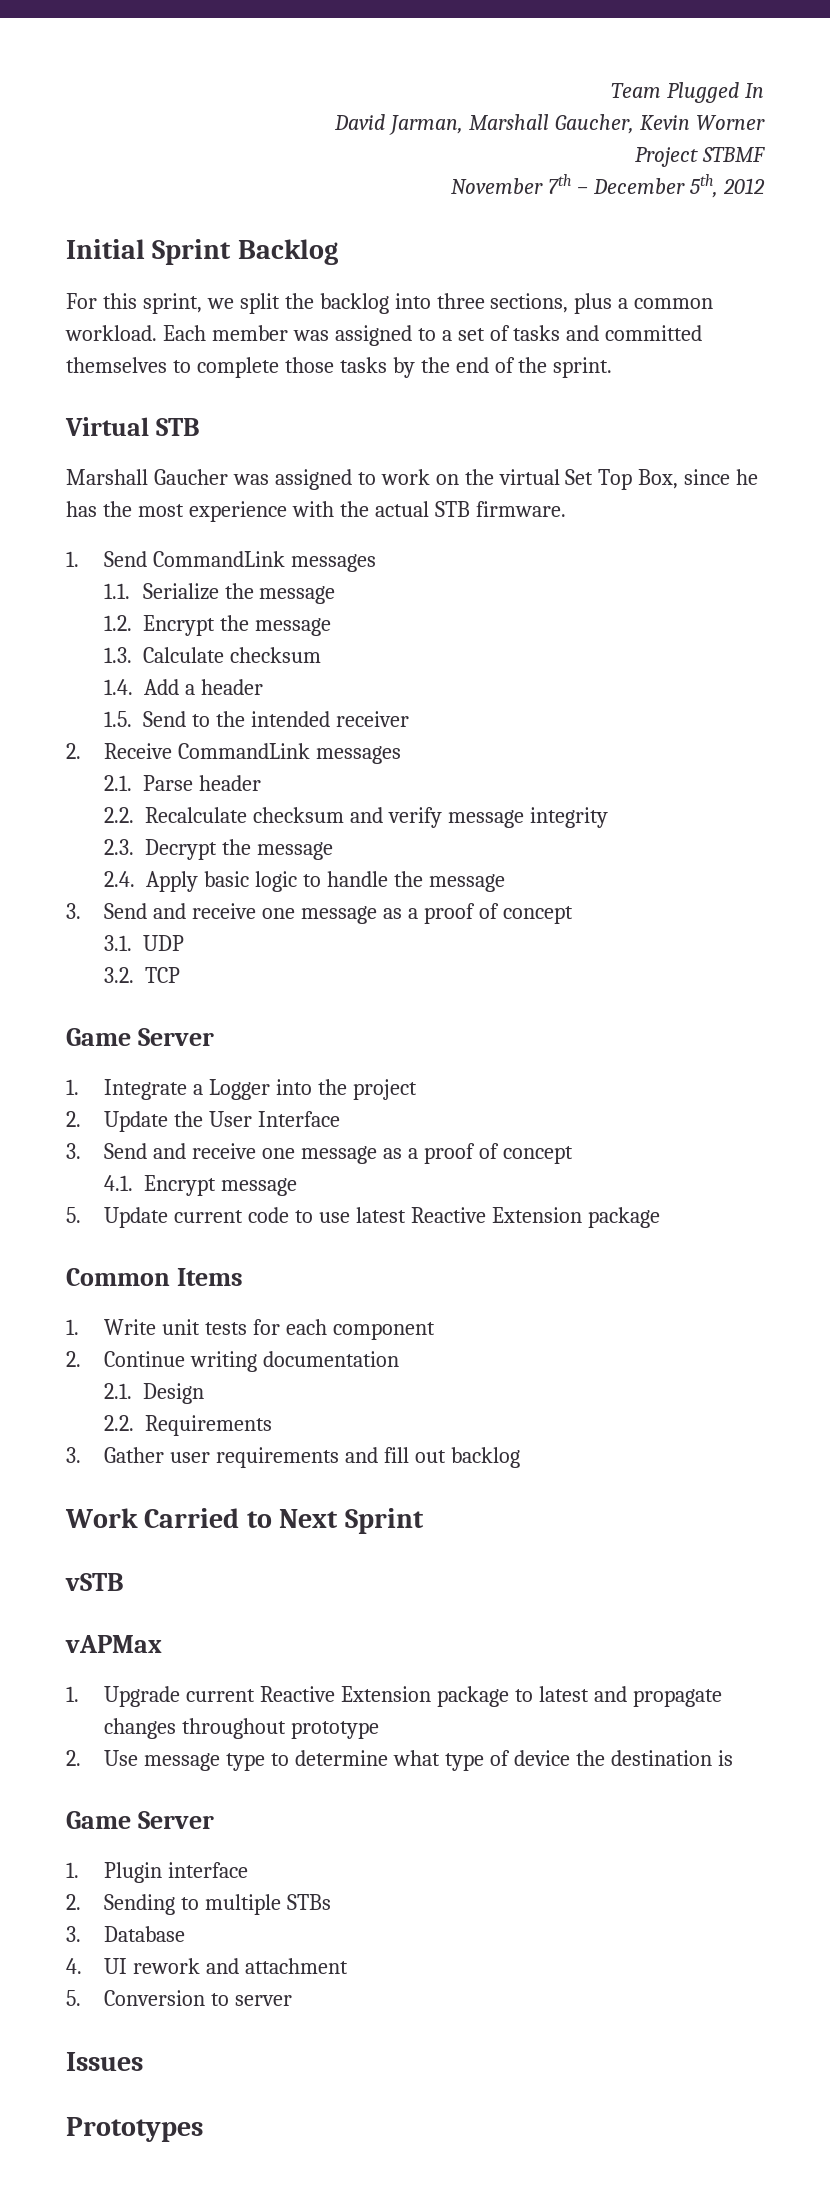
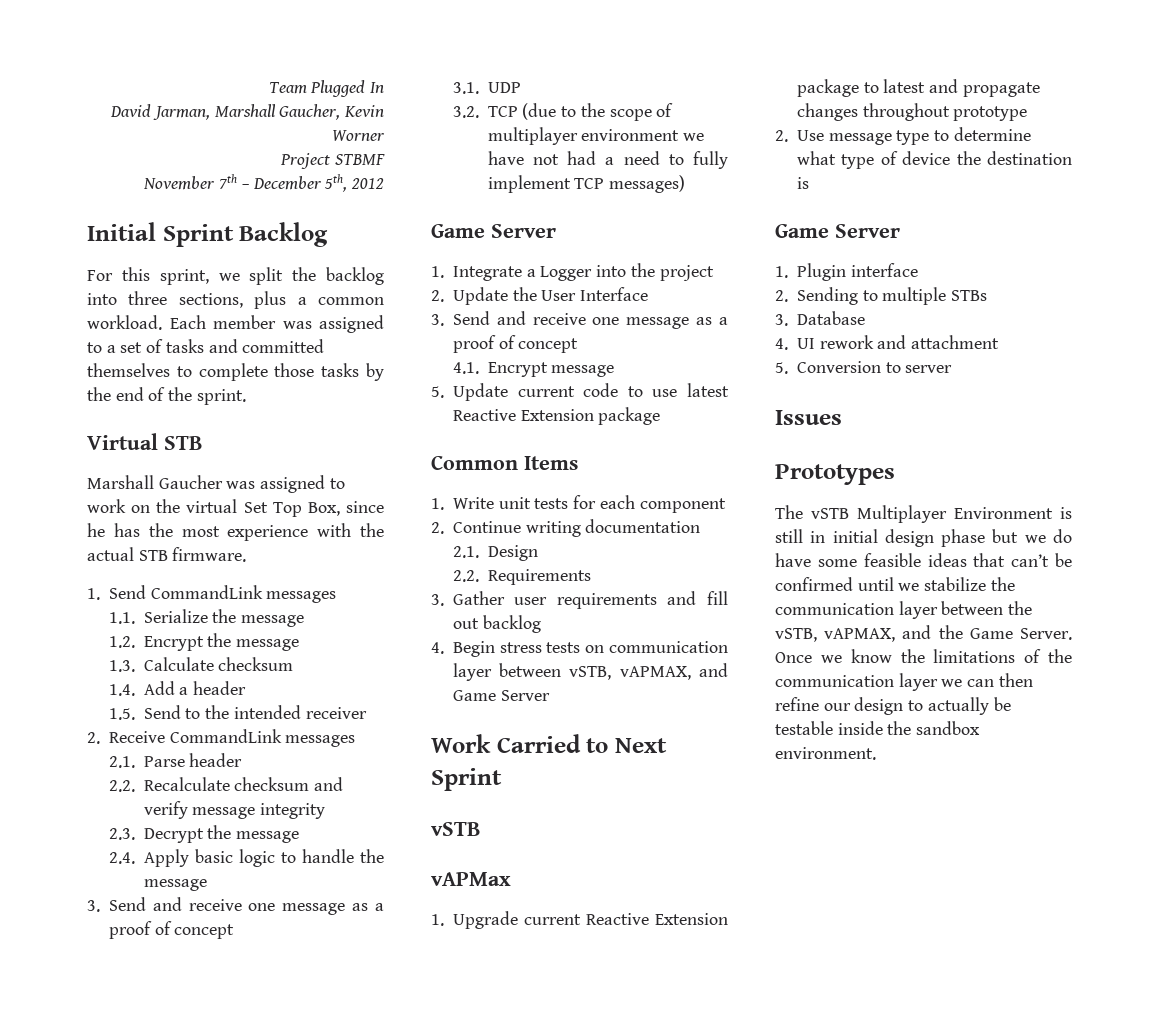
(181, 975) none -> [522,103,674,121] [487,127,705,145] [487,151,728,169] [487,175,686,193] (due to the scope of multiplayer environment we have not had a need to fully implement TCP messages)
(520, 1457) none -> [431,641,728,657] [452,663,728,681] [452,690,550,701] // 4. Begin stress tests on communication layer between vSTB, vAPMAX, and Game Server
(203, 2129) none -> [775,505,1072,523] [775,529,1072,547] [775,553,1072,567] [775,577,1015,591] [775,601,1033,619] [775,625,1072,642] [775,649,1072,663] [775,673,1033,691] [775,697,1011,715] [775,721,981,735] [775,747,876,760] // The vSTB Multiplayer Environment is still in initial design phase but we do have some feasible ideas that can’t be confirmed until we stabilize the communication layer between the vSTB, vAPMAX, and the Game Server. Once we know the limitations of the communication layer we can then refine our design to actually be testable inside the sandbox environment.

